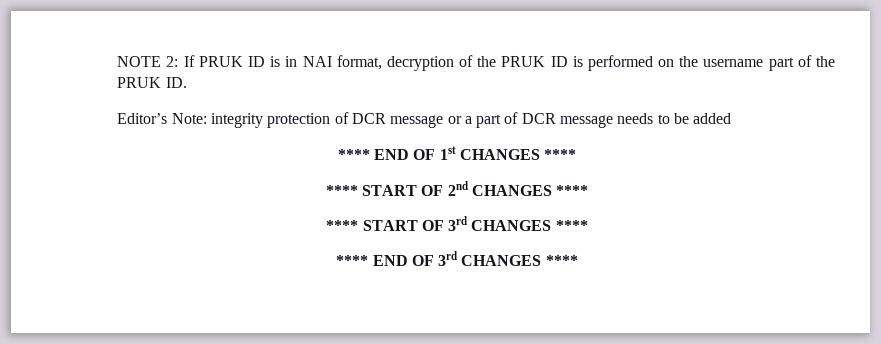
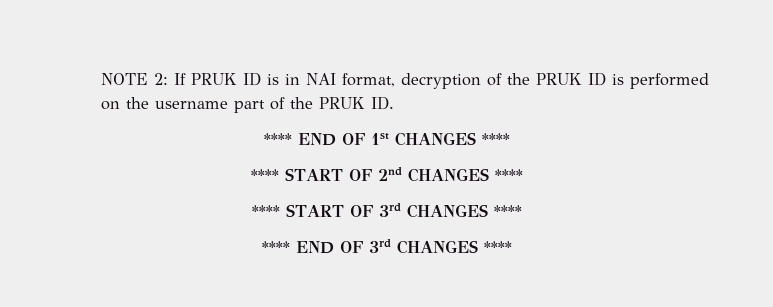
[117,112,732,128] // Editor’s Note: integrity protection of DCR message or a part of DCR message needs to be added -> (394, 103) none

